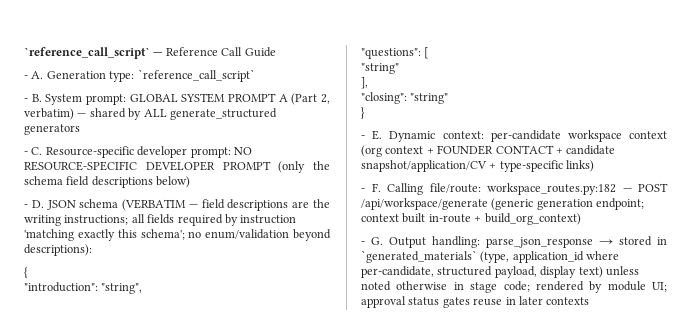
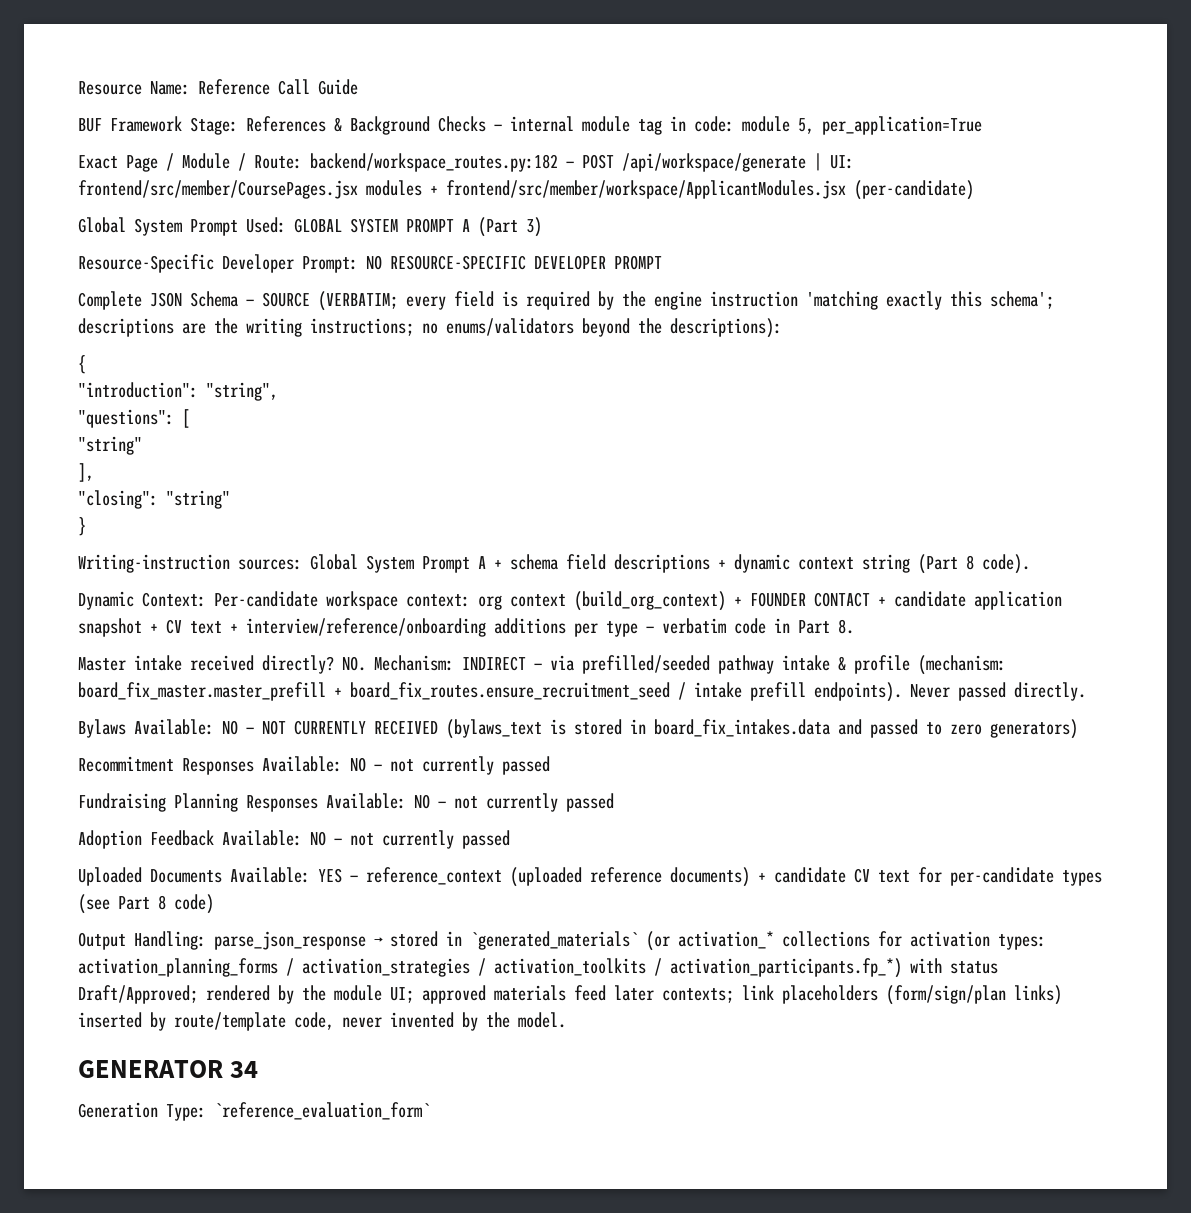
[24,47,163,59] `reference_call_script` — -> [78,81,190,95] Resource Name:
[24,69,255,82] [24,94,126,105] - A. Generation type: `reference_call_script` // - B. System prompt: -> [78,116,982,135] [78,153,854,172] [78,180,974,200] [78,217,286,236] BUF Framework Stage: References & Background Checks — internal module tag in code: module 5, per_application=True // Exact Page / Module / Route: backend/workspace_routes.py:182 — POST /api/workspace/generate | UI: frontend/src/member/CoursePages.jsx modules + frontend/src/member/workspace/ApplicantModules.jsx (per-candidate) // Global System Prompt Used:
[321,94,330,104] [24,108,277,120] [24,124,80,135] [24,146,252,158] [24,161,330,173] [24,176,191,188] [24,199,225,211] 2, verbatim) — shared by ALL generate_structured generators // - C. Resource-specific developer prompt: NO RESOURCE-SPECIFIC DEVELOPER PROMPT (only the schema field descriptions below) // - D. JSON schema (VERBATIM — field -> [526,217,542,237] [78,254,662,273] [78,291,1054,311] 3) // Resource-Specific Developer Prompt: NO RESOURCE-SPECIFIC DEVELOPER PROMPT // Complete JSON Schema — SOURCE (VERBATIM; every field is required by the engine instruction 'matching exactly this schema';
[131,214,297,226] [24,229,331,241] all fields required by instruction 'matching exactly this schema'; no enum/validation beyond -> [422,318,662,337] no enums/validators beyond the
[361,130,667,142] [361,145,424,157] - E. Dynamic context: per-candidate workspace context (org context -> [78,554,1030,574] [78,591,726,611] Writing-instruction sources: Global System Prompt A + schema field descriptions + dynamic context string (Part 8 code). // Dynamic Context: Per-candidate workspace context: org context (build_org_context)
[361,160,595,172] [361,183,668,195] [361,198,645,210] [361,213,581,225] [361,236,480,248] snapshot/application/CV + type-specific links) // - F. Calling file/route: workspace_routes.py:182 — POST /api/workspace/generate (generic generation endpoint; context built in-route + build_org_context) // - G. Output handling: -> [974,591,1062,610] [78,618,854,637] [78,655,1006,675] [78,682,1086,702] [78,719,1078,739] [78,756,550,775] [78,793,614,812] [78,830,510,849] [78,867,1102,887] [78,894,214,914] [78,931,206,950] application snapshot + CV text + interview/reference/onboarding additions per type — verbatim code in Part 8. // Master intake received directly? NO. Mechanism: INDIRECT — via prefilled/seeded pathway intake & profile (mechanism: board_fix_master.master_prefill + board_fix_routes.ensure_recruitment_seed / intake prefill endpoints). Never passed directly. // Bylaws Available: NO — NOT CURRENTLY RECEIVED (bylaws_text is stored in board_fix_intakes.data and passed to zero generators) // Recommitment Responses Available: NO — not currently passed // Fundraising Planning Responses Available: NO — not currently passed // Adoption Feedback Available: NO — not currently passed // Uploaded Documents Available: YES — reference_context (uploaded reference documents) + candidate CV text for per-candidate types (see Part 8 code) // Output Handling:
[480,251,620,263] [361,266,639,278] [361,281,530,293] (type, application_id where per-candidate, structured payload, display text) unless noted otherwise in stage code; -> [646,931,1046,951] [78,958,998,978] [78,985,198,1004] (or activation_* collections for activation types: activation_planning_forms / activation_strategies / activation_toolkits / activation_participants.fp_*) with status Draft/Approved;
(603, 287) none -> [302,985,326,1001] the
[361,296,590,308] approval status gates reuse in later contexts -> [422,985,1062,1005] [78,1012,566,1031] [78,1060,259,1078] [78,1102,430,1121] approved materials feed later contexts; link placeholders (form/sign/plan links) inserted by route/template code, never invented by the model. // GENERATOR 34 // Generation Type: `reference_evaluation_form`

